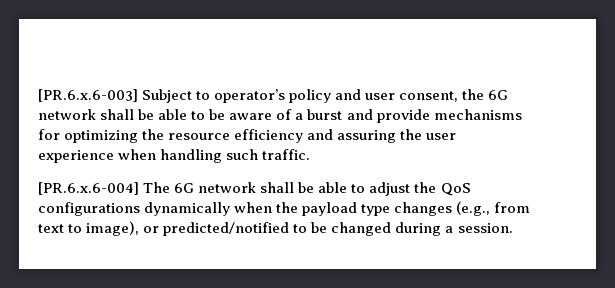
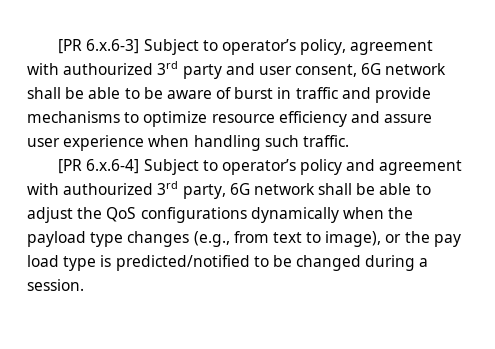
[38,89,332,103] [PR.6.x.6-003] Subject to operator’s policy -> [58,39,434,55] [27,61,222,79] [PR 6.x.6-3] Subject to operator’s policy, agreement with authourized 3rd party
[462,89,485,100] the -> (358, 70) none
[295,109,522,123] [38,129,165,143] a burst and provide mechanisms for optimizing the -> [234,87,432,103] [27,111,208,127] burst in traffic and provide mechanisms to optimize
[337,129,423,143] assuring the -> [384,114,433,123] assure
[38,182,171,195] [PR.6.x.6-004] The -> [58,159,463,175] [27,181,226,199] [PR 6.x.6-4] Subject to operator’s policy and agreement with authourized 3rd party,
(160, 229) none -> [404,231,461,247] [27,255,112,271] the pay load type is

